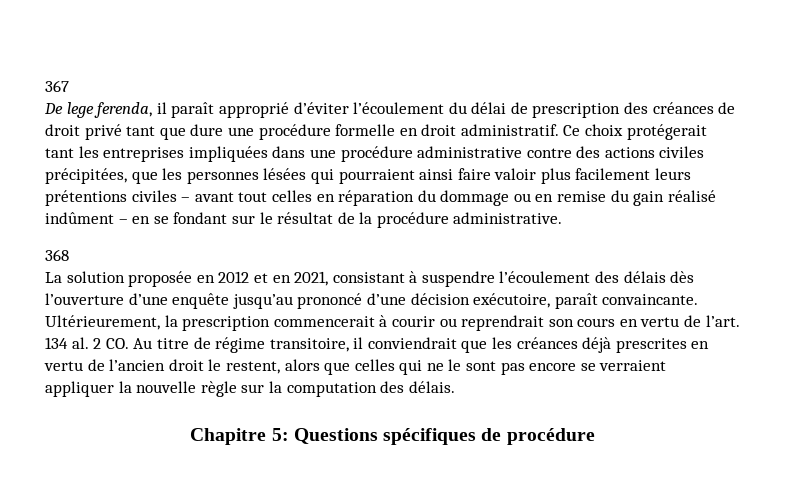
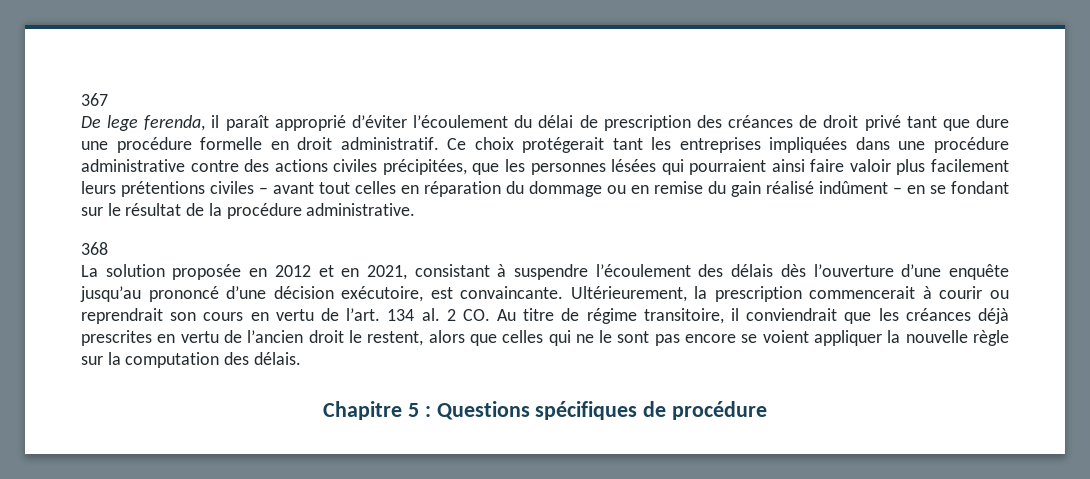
[554,293,598,309] paraît -> [430,287,453,299] est
[599,360,667,371] verraient -> [762,330,809,343] voient
[271,428,289,441] 5: -> [407,403,431,417] 5 :

